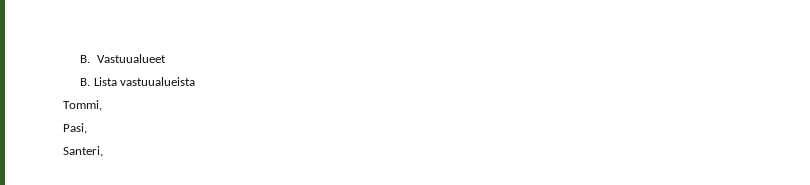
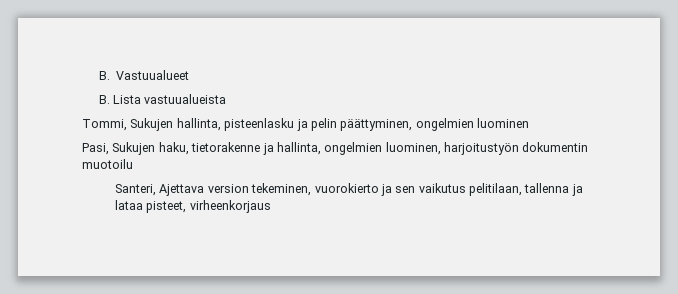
[63,123,87,134] [63,146,103,157] // Pasi, // Santeri, -> [130,118,529,131] [82,142,589,155] [82,159,133,169] [115,183,583,196] [115,200,271,213] Sukujen hallinta, pisteenlasku ja pelin päättyminen, ongelmien luominen // Pasi, Sukujen haku, tietorakenne ja hallinta, ongelmien luominen, harjoitustyön dokumentin muotoilu // Santeri, Ajettava version tekeminen, vuorokierto ja sen vaikutus pelitilaan, tallenna ja lataa pisteet, virheenkorjaus

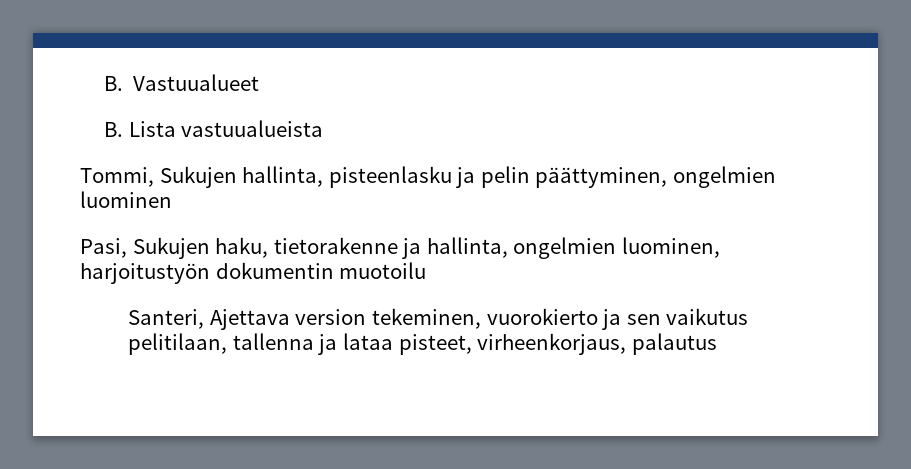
[189,200,271,213] virheenkorjaus -> [477,333,717,355] virheenkorjaus, palautus

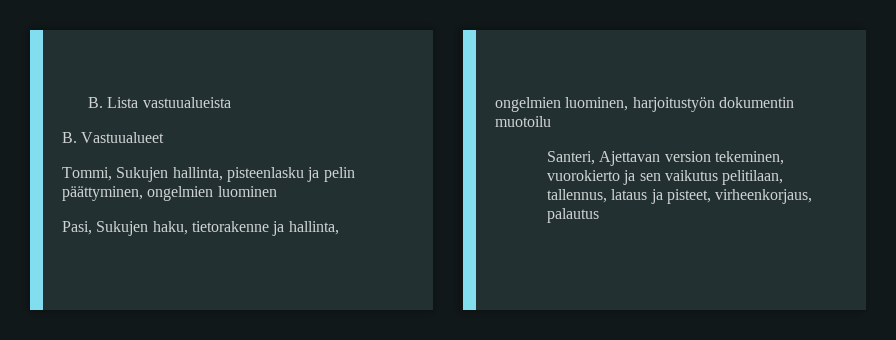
[104,74,260,91] [104,122,124,137] B. Vastuualueet // B. -> [88,97,104,108] B.
(324, 128) none -> [62,132,165,143] // B. Vastuualueet
[209,309,290,330] Ajettava -> [599,151,661,166] Ajettavan
[232,333,394,355] tallenna ja lataa -> [547,189,663,204] tallennus, lataus ja

